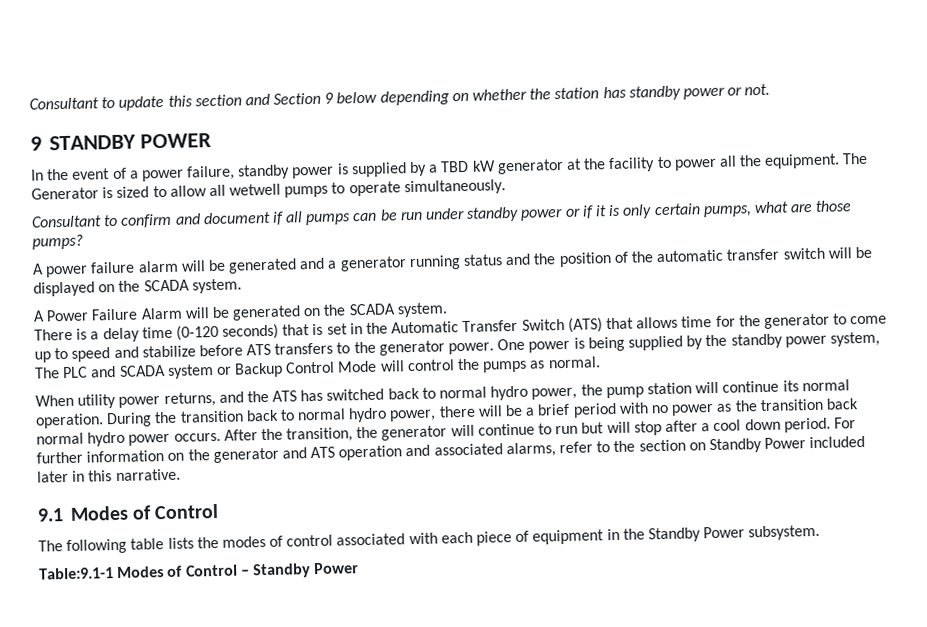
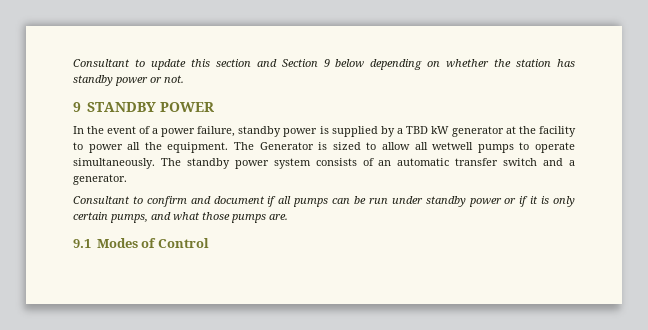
(506, 187) none -> [160,158,576,169] [73,174,127,185] The standby power system consists of an automatic transfer switch and a generator.
[753,200,853,214] [32,234,83,250] [32,246,872,278] [33,278,242,297] [33,302,448,322] [34,313,888,343] [34,331,880,363] [34,356,601,379] [35,379,850,409] [35,398,858,429] [36,417,856,447] [36,435,866,464] [37,468,181,483] [37,503,220,522] [38,524,821,555] [39,562,360,580] what are those pumps? // A power failure alarm will be generated and a generator running status and the position of the automatic transfer switch will be displayed on the SCADA system. // A Power Failure Alarm will be generated on the SCADA system. // There is a delay time (0-120 seconds) that is set in the Automatic Transfer Switch (ATS) that allows time for the generator to come up to speed and stabilize before ATS transfers to the generator power. One power is being supplied by the standby power system, The PLC and SCADA system or Backup Control Mode will control the pumps as normal. // When utility power returns, and the ATS has switched back to normal hydro power, the pump station will continue its normal operation. During the transition back to normal hydro power, there will be a brief period with no power as the transition back normal hydro power occurs. After the transition, the generator will continue to run but will stop after a cool down period. For further information on the generator and ATS operation and associated alarms, refer to the section on Standby Power included later in this narrative. // 9.1 Modes of Control // The following table lists the modes of control associated with each piece of equipment in the Standby Power subsystem. // Table:9.1-1 Modes of Control – Standby Power -> [151,212,288,223] [73,238,209,248] and what those pumps are. // 9.1 Modes of Control

